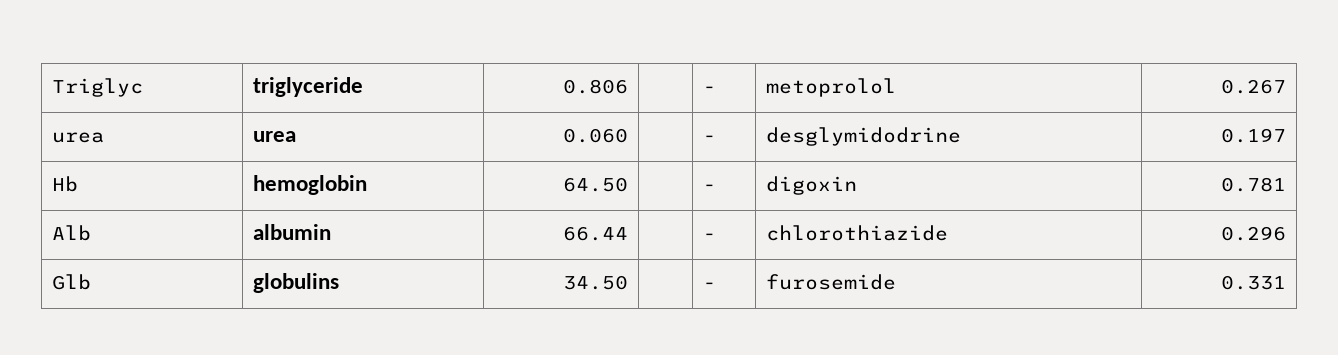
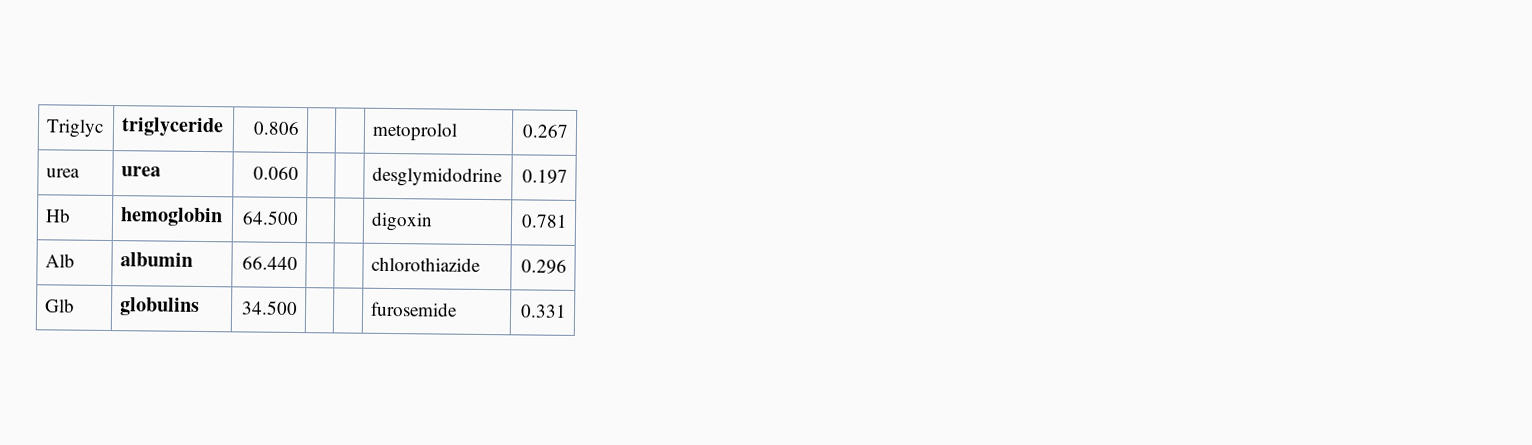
[702,86,716,93] - -> (300, 128) none
[702,135,716,142] - -> (299, 173) none
[563,177,629,192] [702,184,716,191] 64.50 | | - -> [241,210,299,226] 64.500 | |
[563,226,629,241] [702,233,716,240] 66.44 | | - -> [241,256,298,271] 66.440 | |
[563,275,629,290] [702,282,716,289] 34.50 | | - -> [240,300,298,316] 34.500 | |

